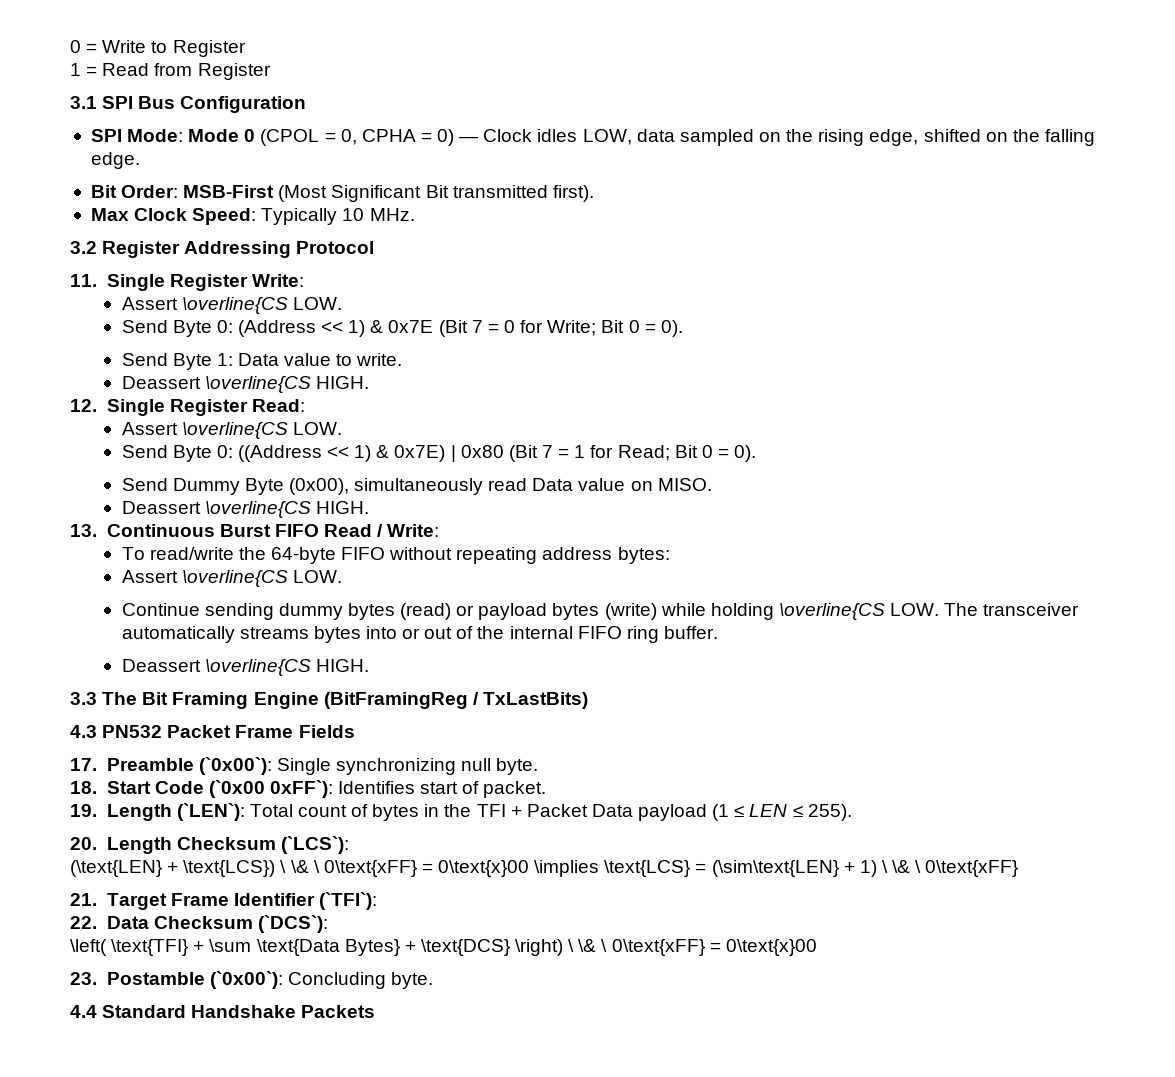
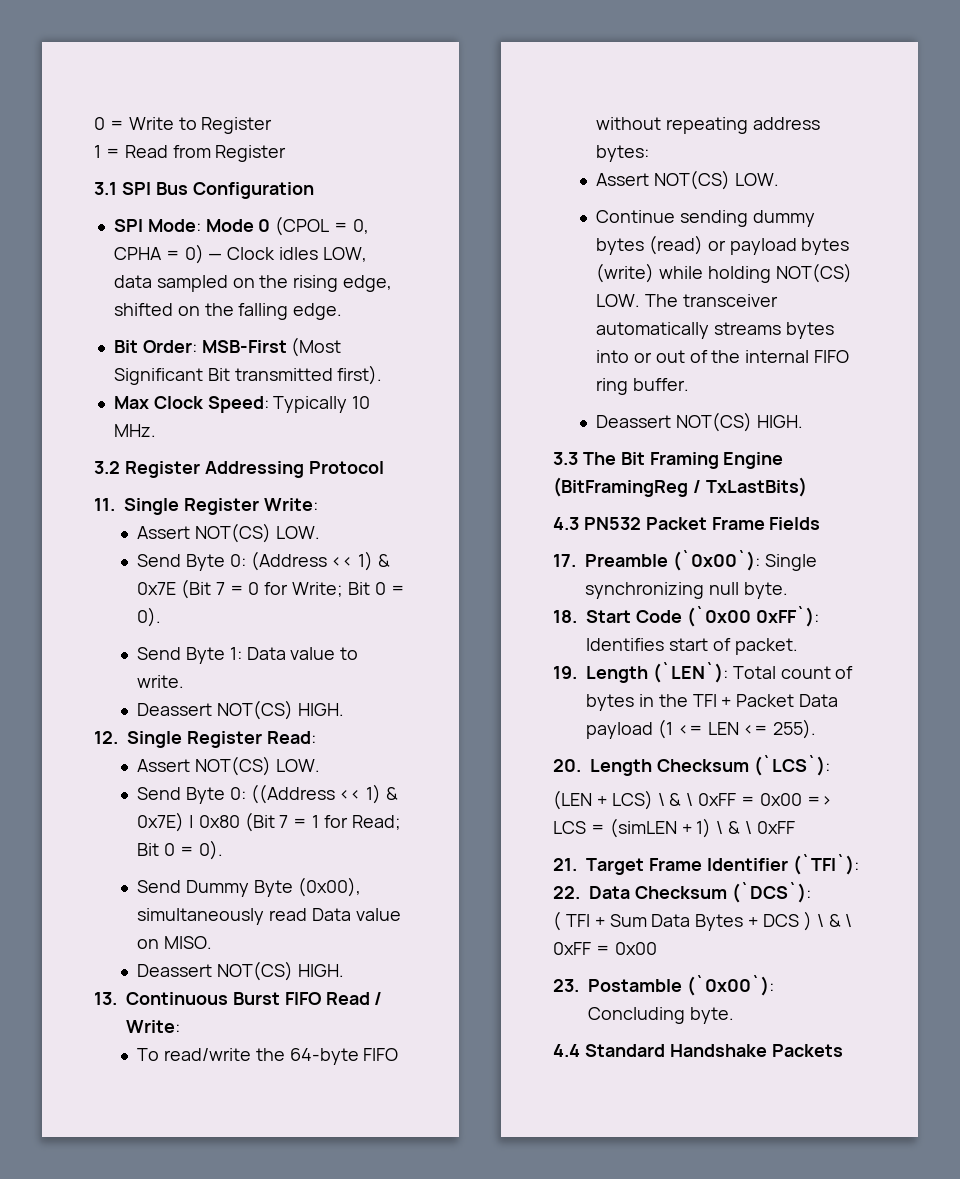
[181,297,288,314] \overline{CS -> [194,523,271,543] NOT(CS)
[204,376,311,393] \overline{CS -> [216,700,293,720] NOT(CS)
[181,422,288,439] \overline{CS -> [194,756,271,776] NOT(CS)
[204,501,311,518] \overline{CS -> [216,961,293,981] NOT(CS)
[181,570,288,587] \overline{CS -> [653,170,730,190] NOT(CS)
[778,603,885,620] \overline{CS -> [775,263,852,283] NOT(CS)
[204,659,311,676] \overline{CS -> [675,412,752,432] NOT(CS)
[734,804,803,817] ≤ LEN ≤ -> [677,722,769,735] <= LEN <=
[70,860,1019,877] (\text{LEN} + \text{LCS}) \ \& \ 0\text{xFF} = 0\text{x}00 \implies \text{LCS} = (\sim\text{LEN} + 1) \ \& \ 0\text{xFF} -> [553,790,832,810] [553,818,795,838] (LEN + LCS) \ & \ 0xFF = 0x00 => LCS = (simLEN + 1) \ & \ 0xFF
[70,939,817,956] \left( \text{TFI} + \sum \text{Data Bytes} + \text{DCS} \right) \ \& \ 0\text{xFF} = 0\text{x}00 -> [553,911,853,931] [553,942,657,955] ( TFI + Sum Data Bytes + DCS ) \ & \ 0xFF = 0x00

